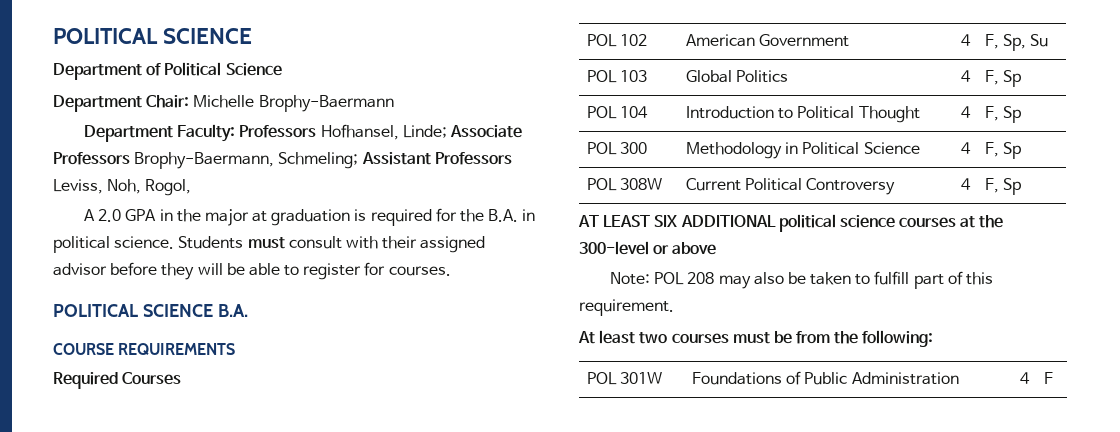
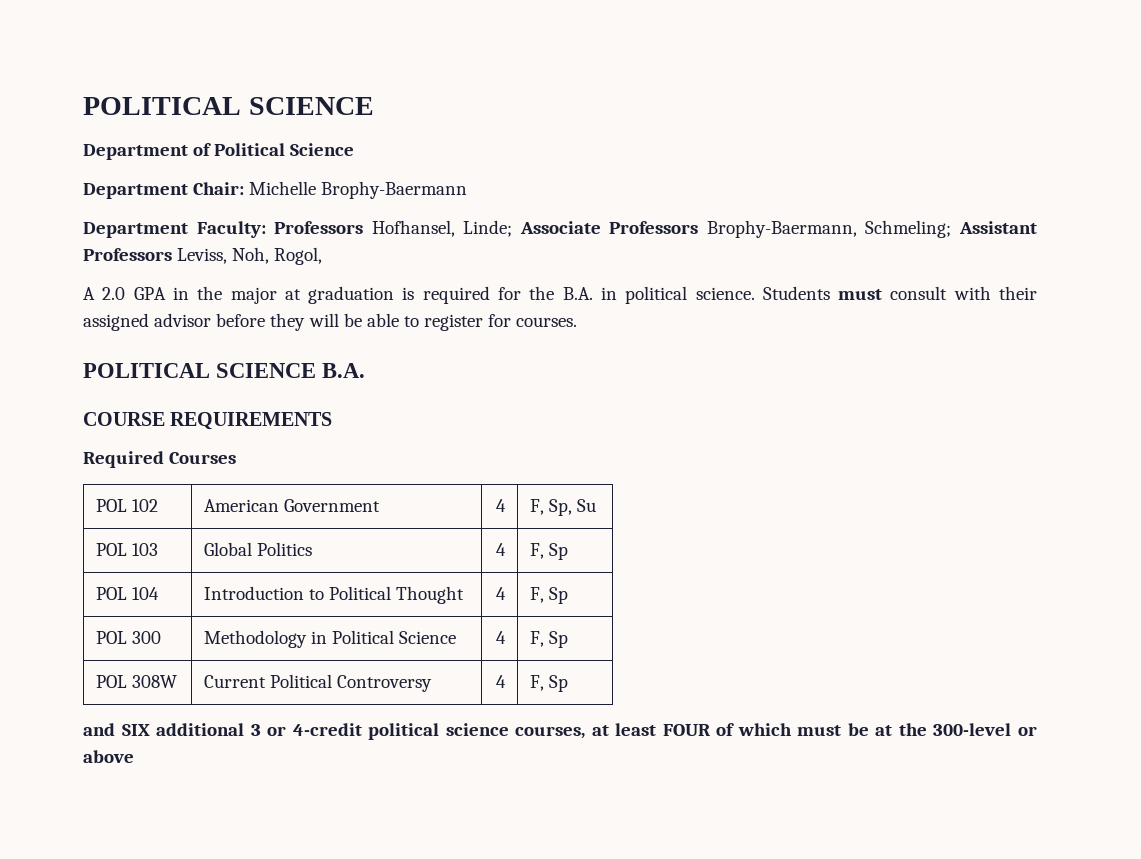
[578,214,957,232] AT LEAST SIX ADDITIONAL political science courses -> [83,723,869,740] and SIX additional 3 or 4-credit political science courses, at least FOUR of which must be
[610,271,994,289] [579,299,674,316] [578,330,934,347] [587,372,663,385] [692,371,959,385] [1019,372,1030,384] [1044,372,1054,384] // Note: POL 208 may also be taken to fulfill part of this requirement. // At least two courses must be from the following: // POL 301W | Foundations of Public Administration | 4 | F -> (134, 756) none

